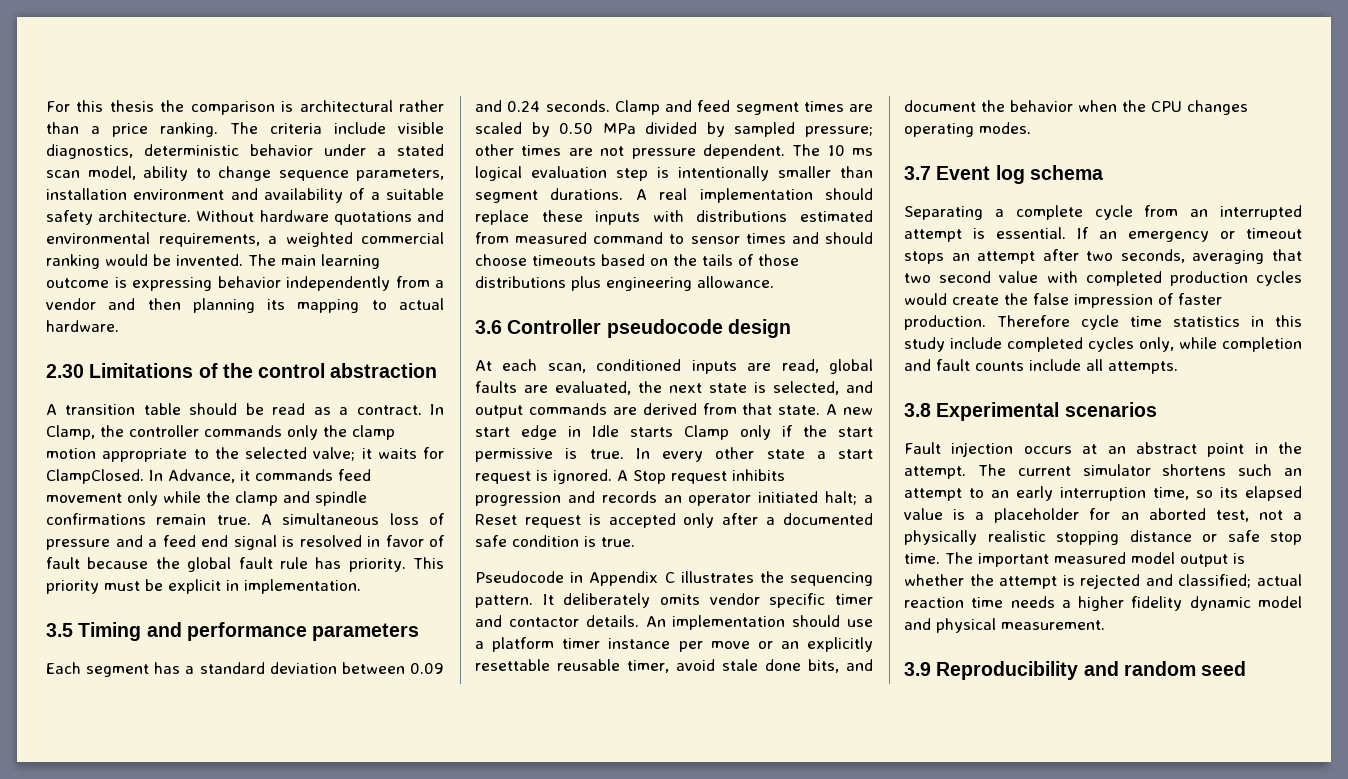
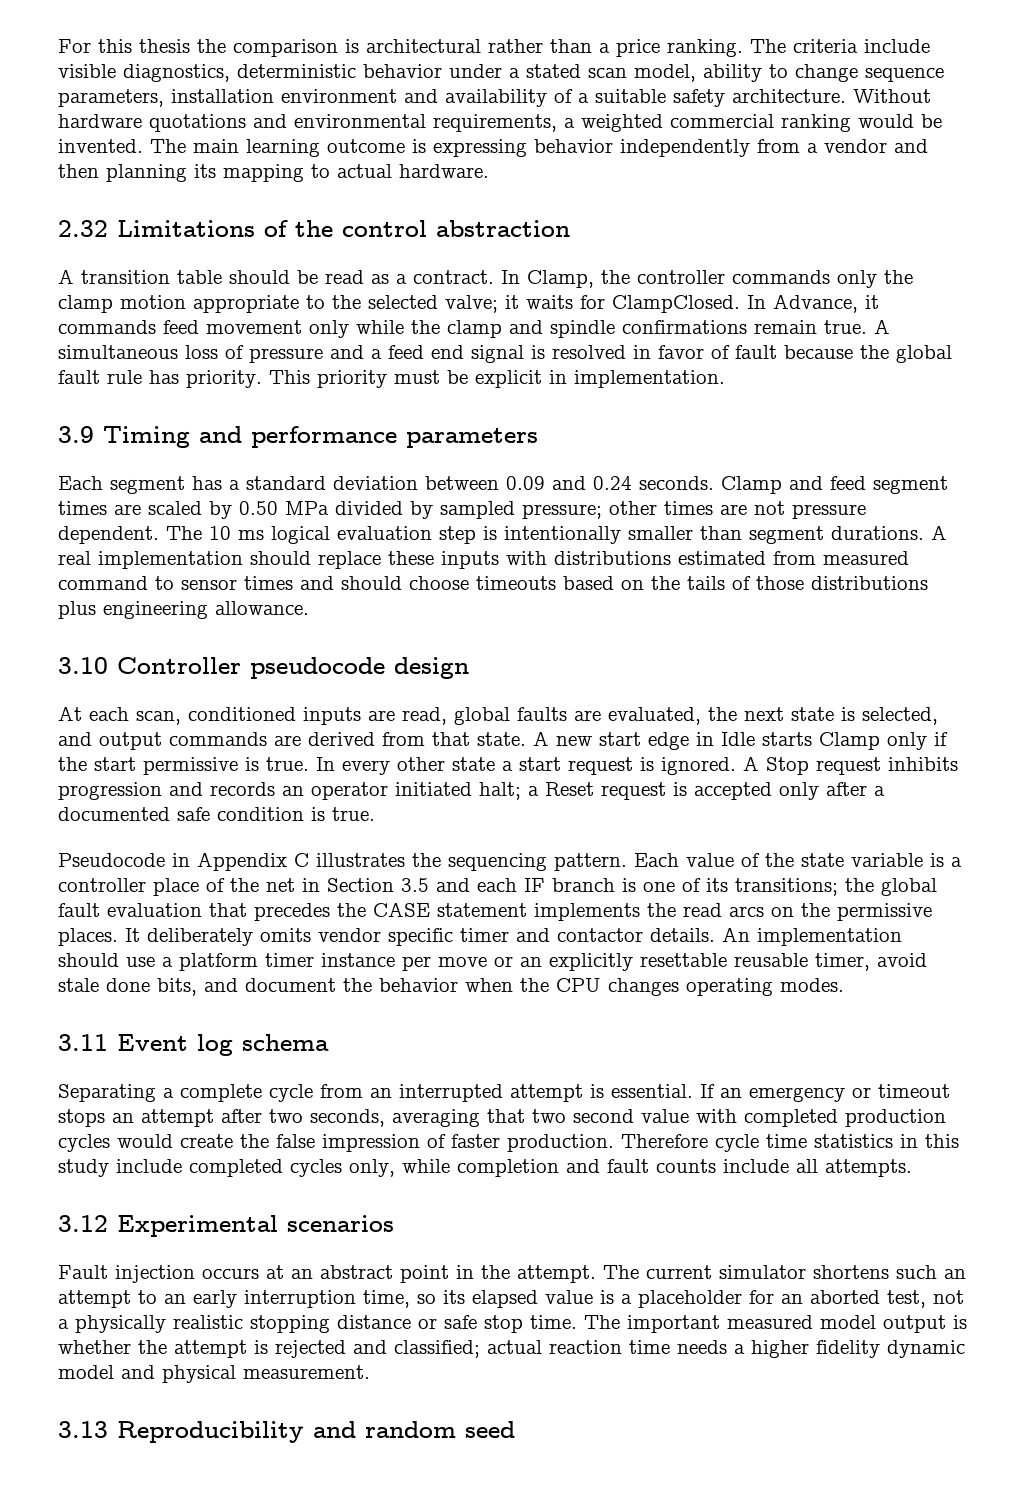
[46,364,84,378] 2.30 -> [58,220,108,237] 2.32
[46,623,73,637] 3.5 -> [58,426,94,443] 3.9
[475,320,502,334] 3.6 -> [58,657,108,674] 3.10
(533, 601) none -> [634,853,962,867] [58,878,937,896] [58,902,932,921] [58,928,118,946] Each value of the state variable is a controller place of the net in Section 3.5 and each IF branch is one of its transitions; the global fault evaluation that precedes the CASE statement implements the read arcs on the permissive places.
[904,166,931,180] 3.7 -> [58,1034,108,1051] 3.11
[904,403,931,417] 3.8 -> [58,1215,108,1232] 3.12
[904,662,931,676] 3.9 -> [58,1421,108,1438] 3.13

